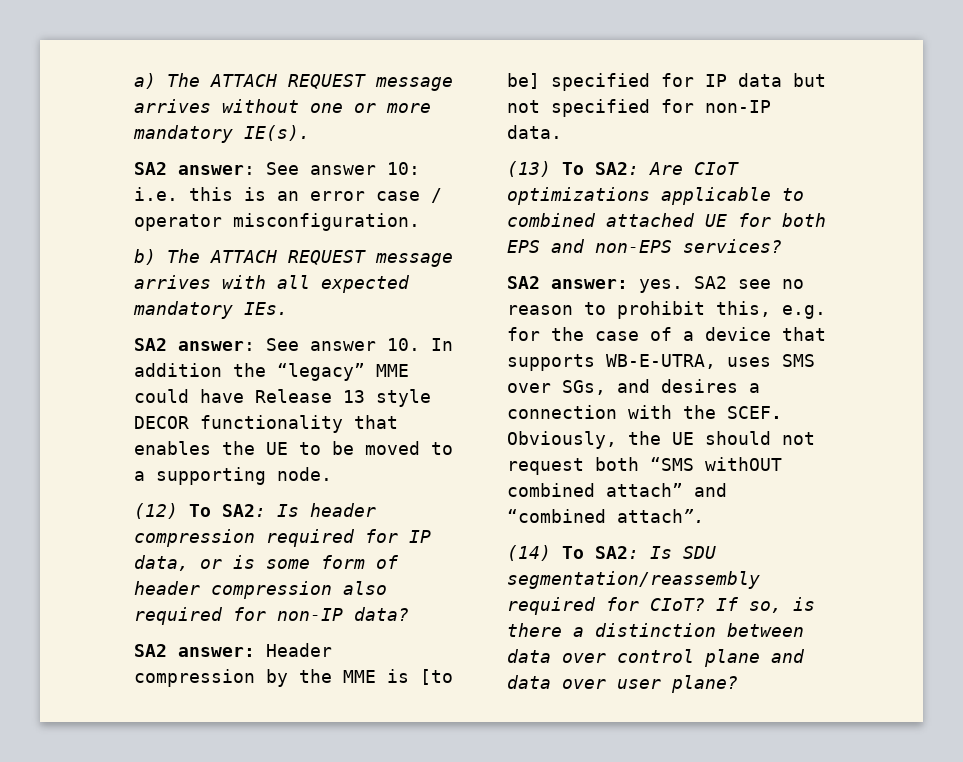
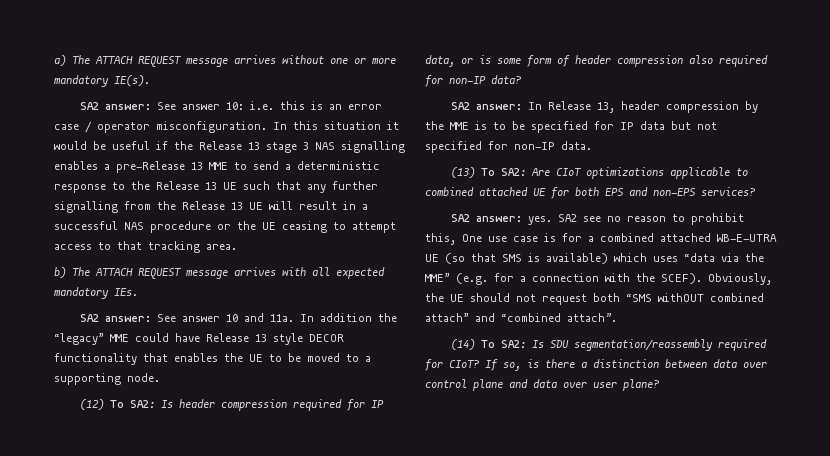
(420, 222) none -> [273,121,399,130] [54,141,405,153] [54,161,380,173] [54,181,378,193] [54,201,368,213] [54,221,396,233] [54,241,237,253] In this situation it would be useful if the Release 13 stage 3 NAS signalling enables a pre-Release 13 MME to send a deterministic response to the Release 13 UE such that any further signalling from the Release 13 UE will result in a successful NAS procedure or the UE ceasing to attempt access to that tracking area.
[387,338,420,351] 10. -> [225,313,294,322] 10 and 11a.
[266,643,332,657] Header -> [527,101,660,113] In Release 13, header
[420,669,453,685] [507,73,540,89] [to be] -> [493,121,525,130] to be
[782,305,826,319] [507,327,826,341] [507,354,815,371] [507,379,738,395] e.g. for the case of a device that supports WB-E-UTRA, uses SMS over SGs, and desires -> [462,233,777,242] [425,253,764,264] [425,273,514,285] One use case is for a combined attached WB-E-UTRA UE (so that SMS is available) which uses “data via the MME” (e.g. for
[727,406,782,419] SCEF. -> [661,273,702,284] SCEF).

